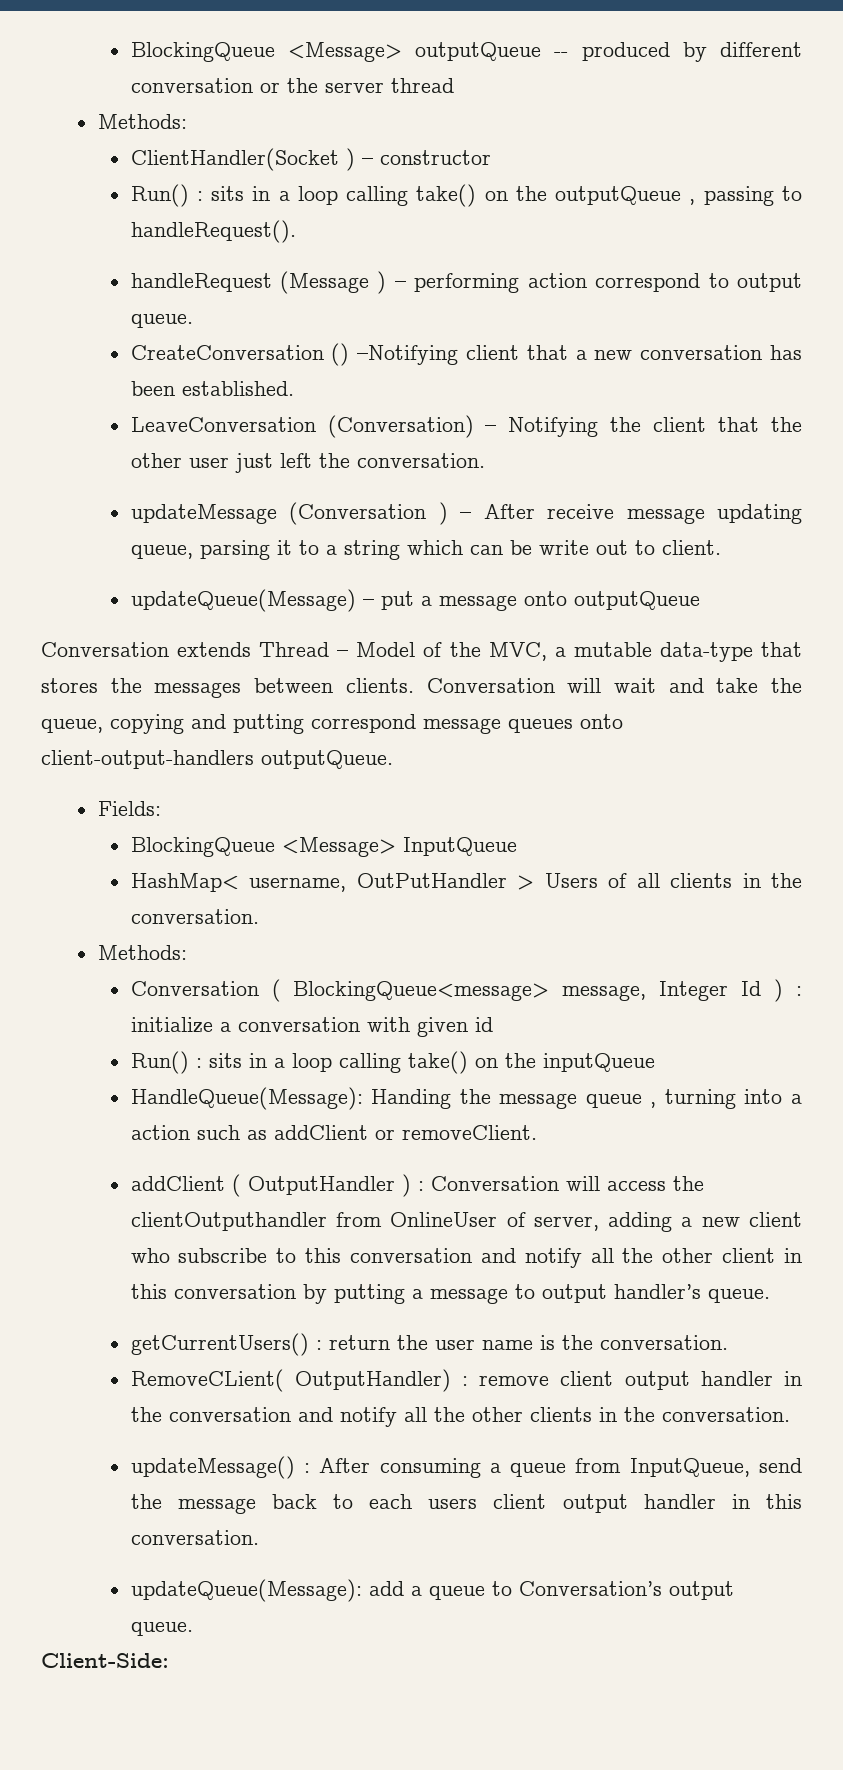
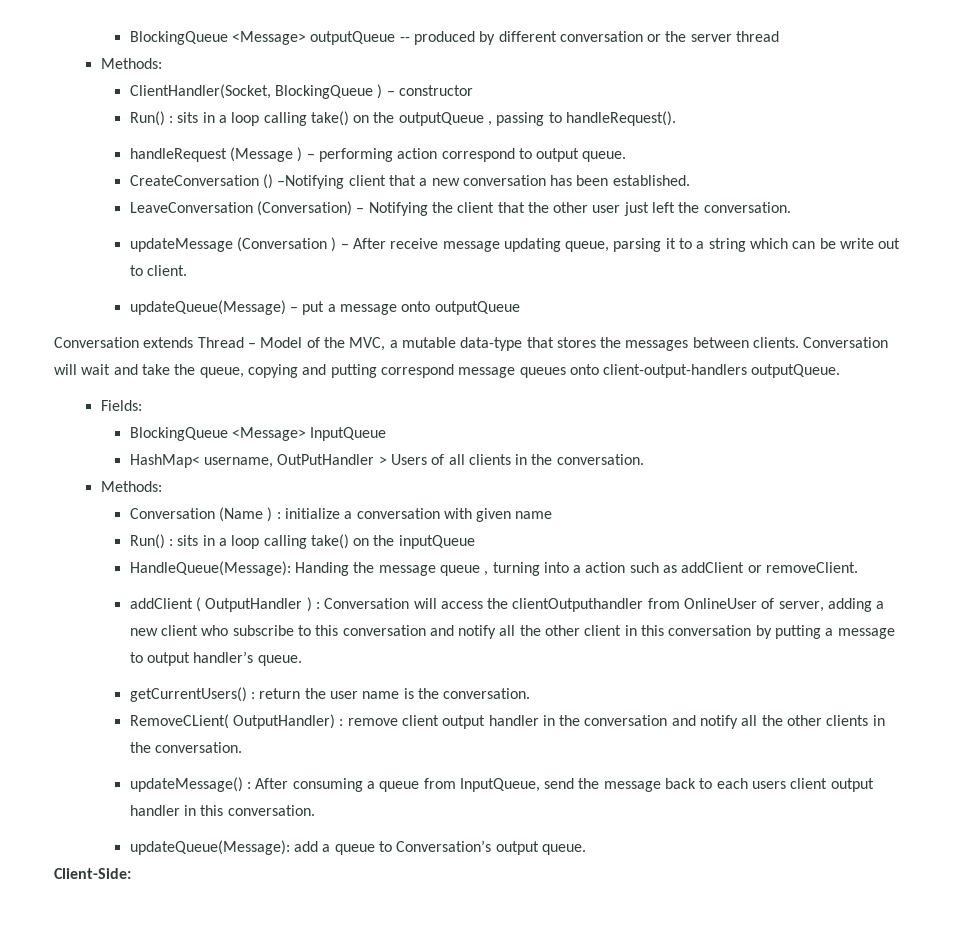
[130,148,339,171] ClientHandler(Socket -> [129,84,373,99] ClientHandler(Socket, BlockingQueue
[271,979,762,1002] ( BlockingQueue<message> message, Integer Id -> [218,507,263,522] (Name
[474,1017,493,1032] id -> [515,511,553,519] name

